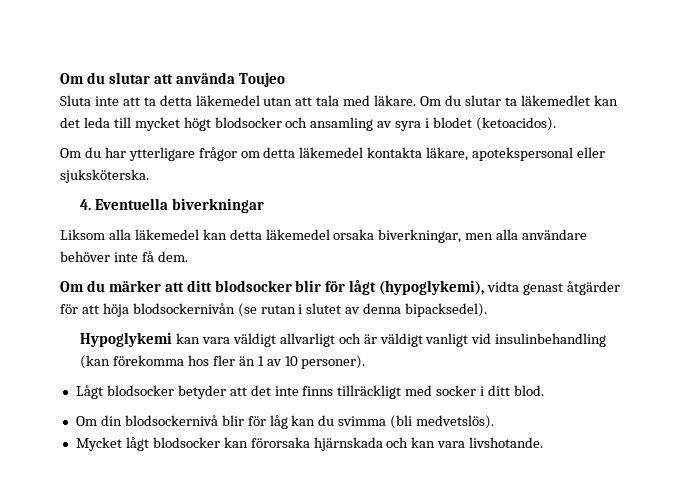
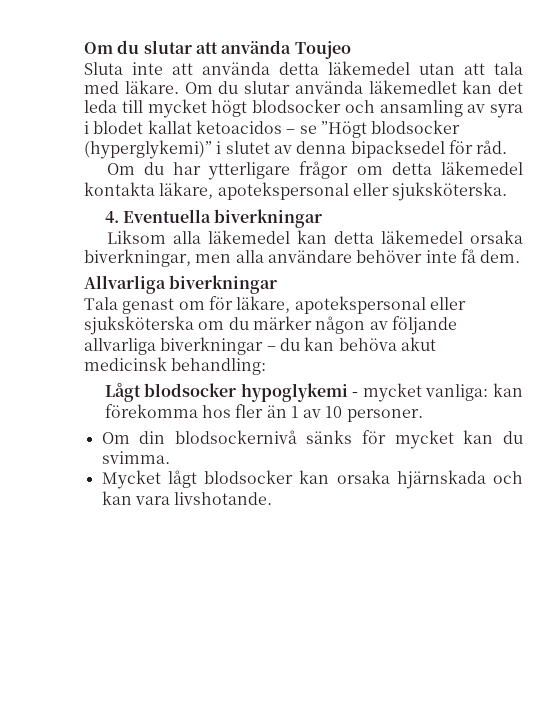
[143,97,156,106] ta -> [202,62,270,75] använda
[504,97,517,106] ta -> [294,81,363,94] använda
[475,117,556,131] (ketoacidos). -> [147,120,461,138] [84,140,508,159] kallat ketoacidos – se ”Högt blodsocker (hyperglykemi)” i slutet av denna bipacksedel för råd.
[60,280,620,295] [60,303,488,317] [80,332,607,347] [80,355,111,369] Om du märker att ditt blodsocker blir för lågt (hypoglykemi), vidta genast åtgärder för att höja blodsockernivån (se rutan i slutet av denna bipacksedel). // Hypoglykemi kan vara väldigt allvarligt och är väldigt vanligt vid insulinbehandling (kan -> [84,275,278,294] [84,296,466,314] [84,316,457,335] [84,337,436,355] [84,357,267,375] [104,383,523,402] Allvarliga biverkningar // Tala genast om för läkare, apotekspersonal eller sjuksköterska om du märker någon av följande allvarliga biverkningar – du kan behöva akut medicinsk behandling: // Lågt blodsocker hypoglykemi - mycket vanliga: kan
[301,355,366,369] [75,385,544,399] [75,415,495,429] personer). // Lågt blodsocker betyder att det inte finns tillräckligt med socker i ditt blod. // Om din blodsockernivå blir för låg kan du svimma (bli medvetslös). -> [346,409,423,422] [101,430,523,449] [101,451,170,464] personer. // Om din blodsockernivå sänks för mycket kan du svimma.
[250,437,310,448] förorsaka -> [336,470,390,484] orsaka

